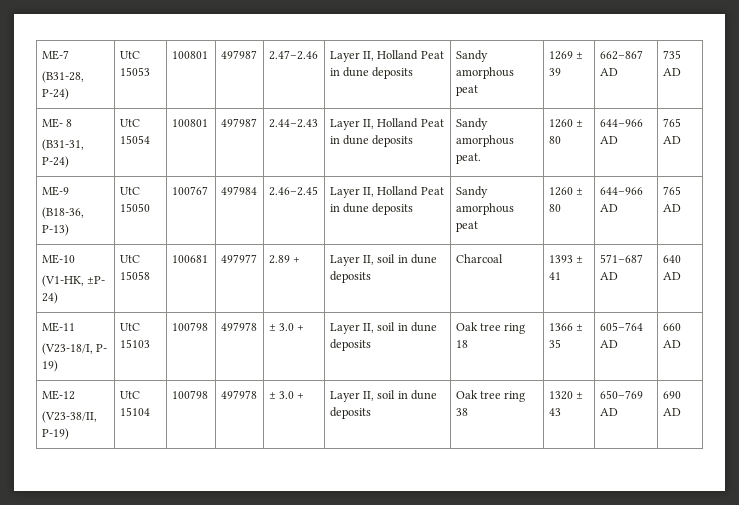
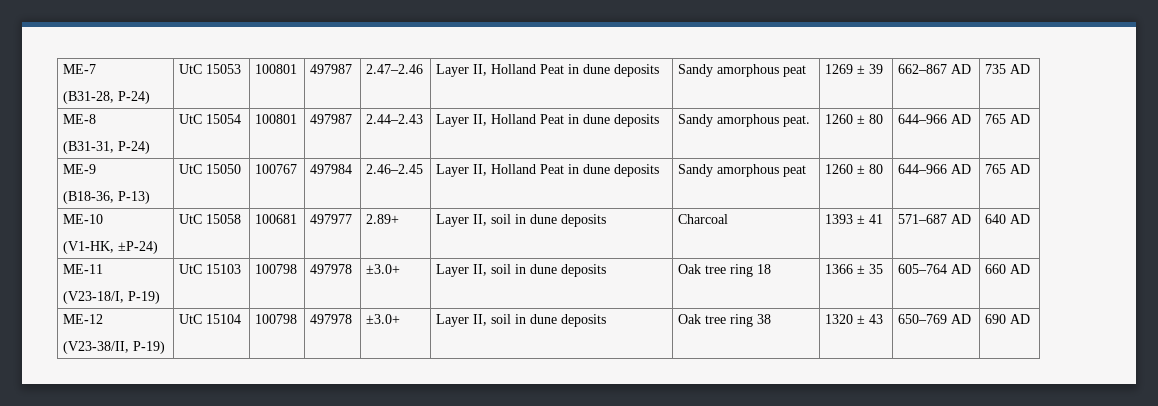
[41,118,73,128] ME- 8 -> [63,114,97,124] ME-8
[87,276,106,284] [41,292,58,304] ±P- 24) -> [118,241,159,254] ±P-24)
[268,255,301,264] 2.89 + -> [366,214,400,224] 2.89+
[96,344,108,352] [41,360,58,372] P- 19) -> [128,291,161,304] P-19)
[268,323,305,331] ± 3.0 + -> [366,264,401,274] ±3.0+
[268,391,305,399] ± 3.0 + -> [366,314,401,324] ±3.0+

